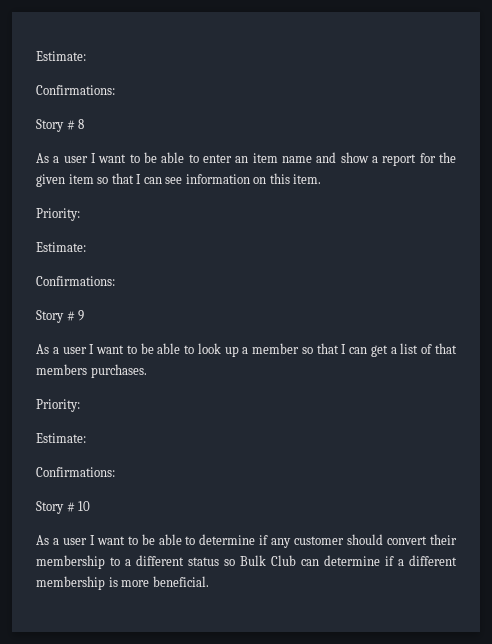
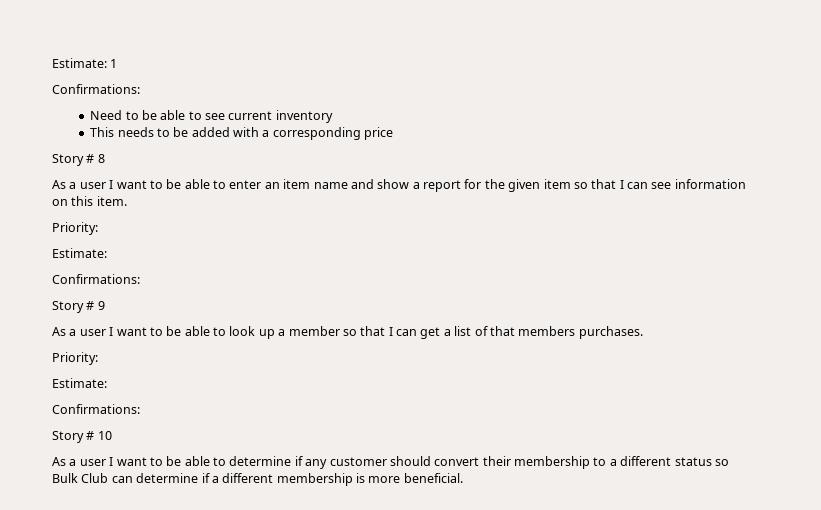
[36,51,86,61] [36,85,115,95] Estimate: // Confirmations: -> [52,58,118,68] [52,84,140,94] [90,110,333,123] [90,127,394,140] Estimate: 1 // Confirmations: // Need to be able to see current inventory // This needs to be added with a corresponding price

